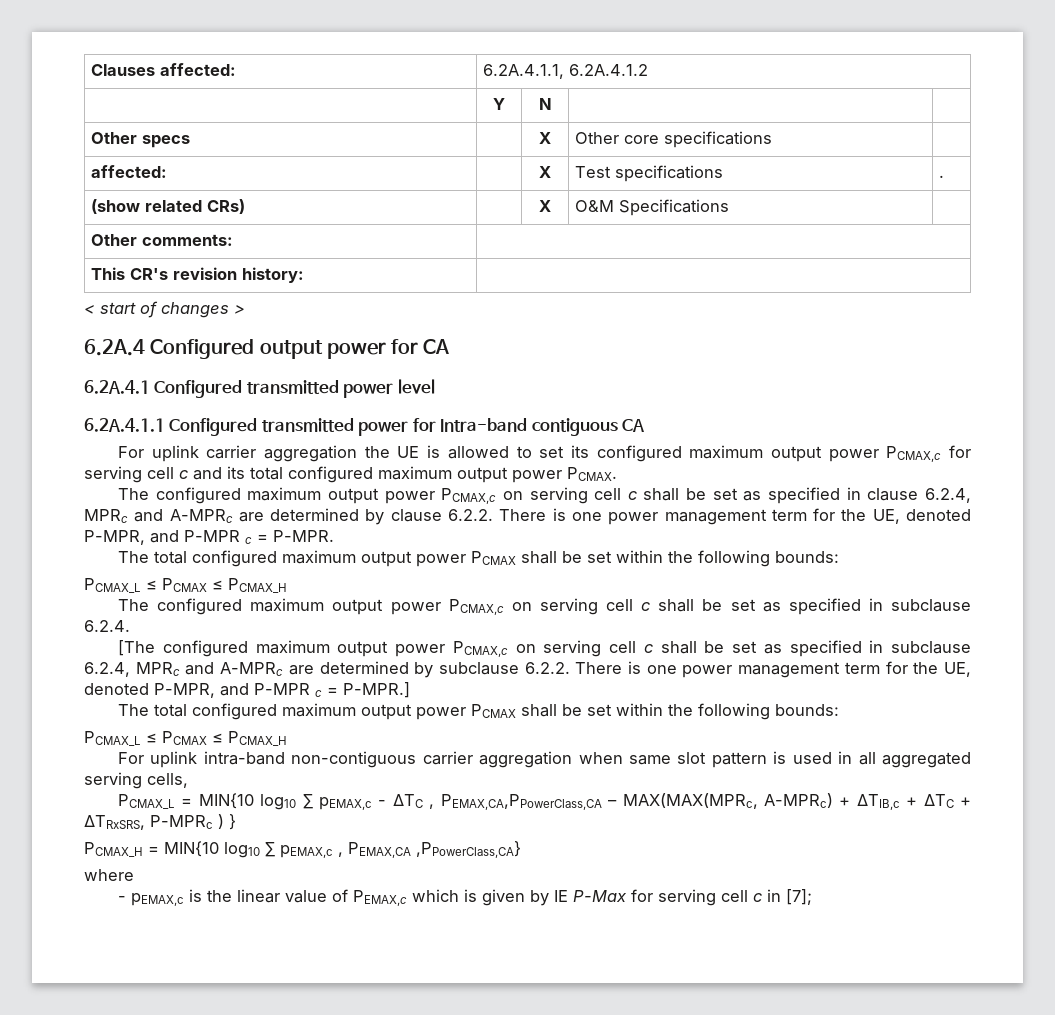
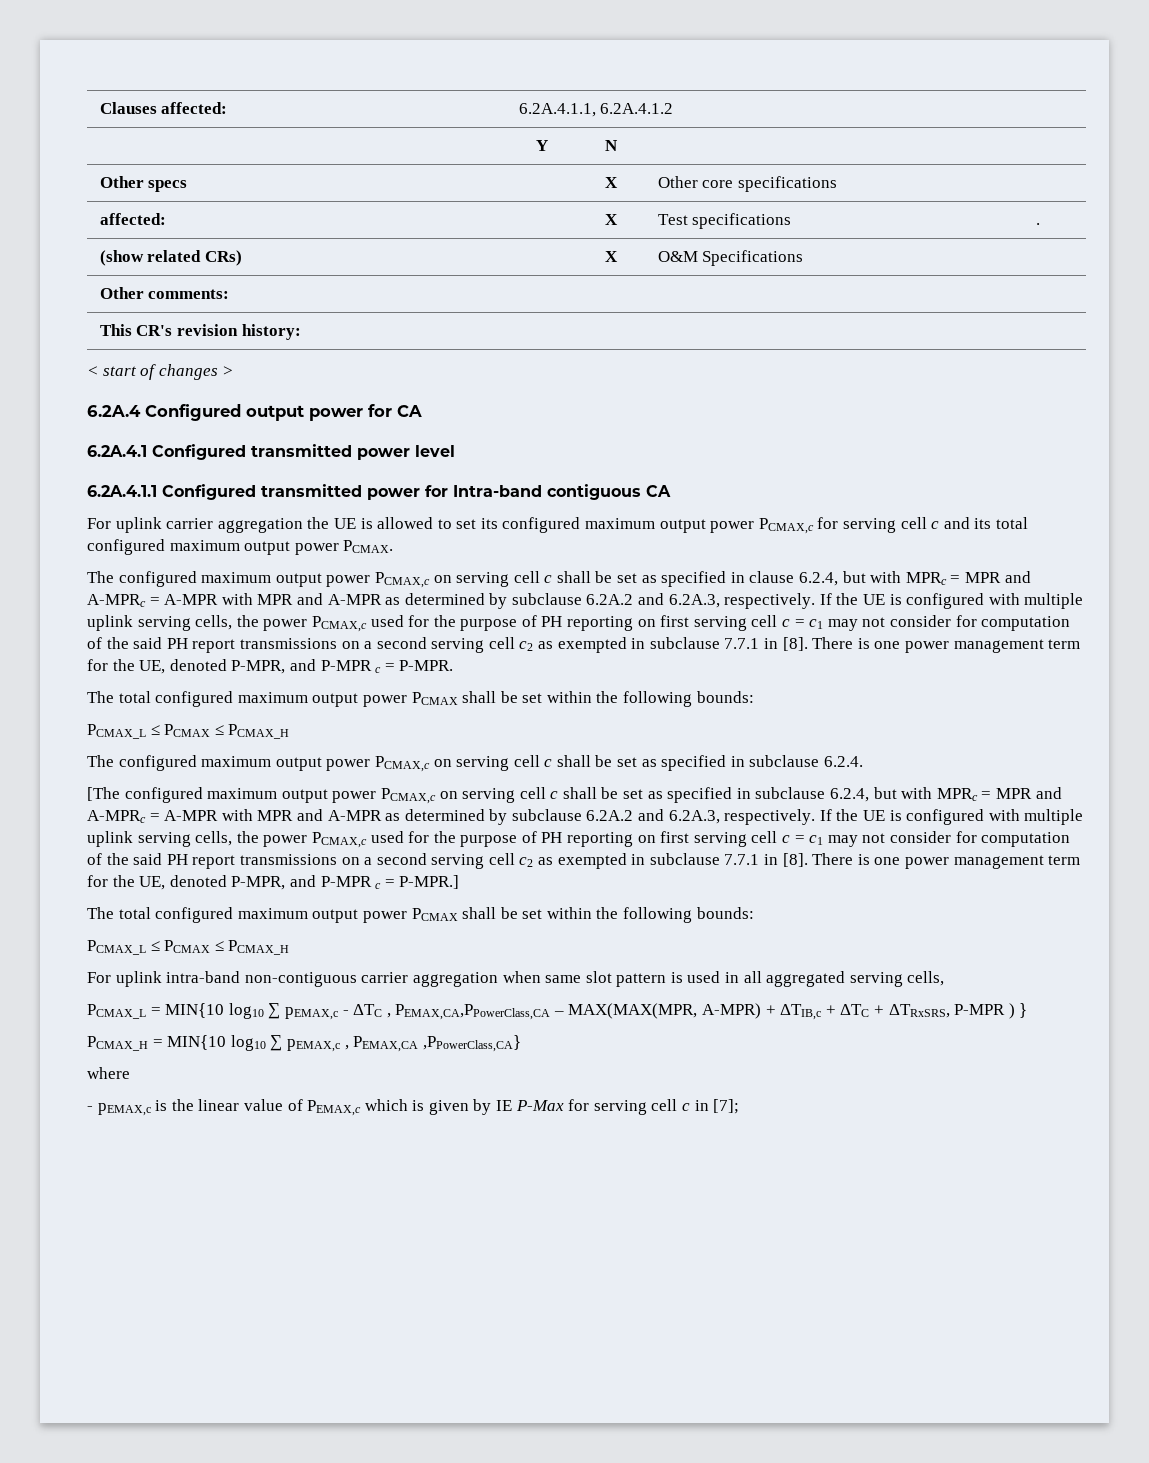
[84,508,494,525] MPRc and A-MPRc are determined by clause 6.2.2. -> [842,571,1031,585] [87,593,1084,609] [87,615,1071,632] [87,637,808,653] but with MPRc = MPR and A-MPRc = A-MPR with MPR and A-MPR as determined by subclause 6.2A.2 and 6.2A.3, respectively. If the UE is configured with multiple uplink serving cells, the power PCMAX,c used for the purpose of PH reporting on first serving cell c = c1 may not consider for computation of the said PH report transmissions on a second serving cell c2 as exempted in subclause 7.7.1 in [8].
[135,661,570,678] MPRc and A-MPRc are determined by subclause 6.2.2. -> [873,787,1062,801] [87,809,1084,825] [87,831,1071,848] [87,853,808,869] but with MPRc = MPR and A-MPRc = A-MPR with MPR and A-MPR as determined by subclause 6.2A.2 and 6.2A.3, respectively. If the UE is configured with multiple uplink serving cells, the power PCMAX,c used for the purpose of PH reporting on first serving cell c = c1 may not consider for computation of the said PH report transmissions on a second serving cell c2 as exempted in subclause 7.7.1 in [8].
[622,793,833,809] MAX(MAX(MPRc, A-MPRc) -> [568,1003,762,1019] MAX(MAX(MPR, A-MPR)
[150,815,213,829] P-MPRc -> [954,1004,1006,1015] P-MPR

